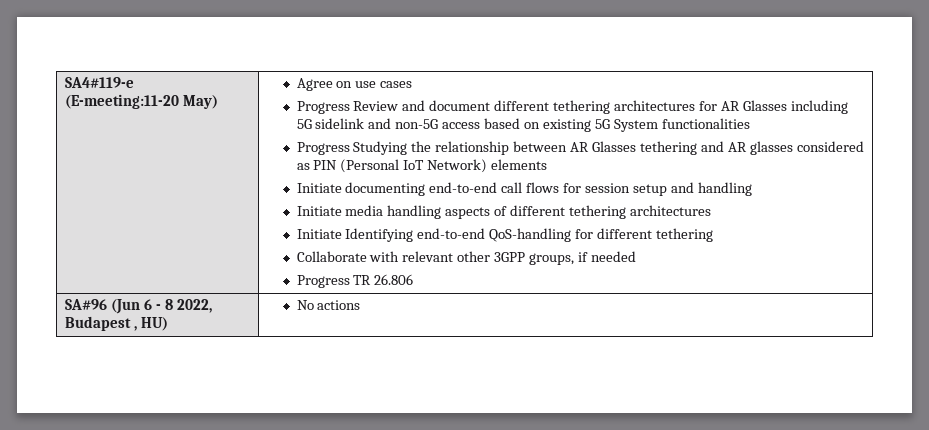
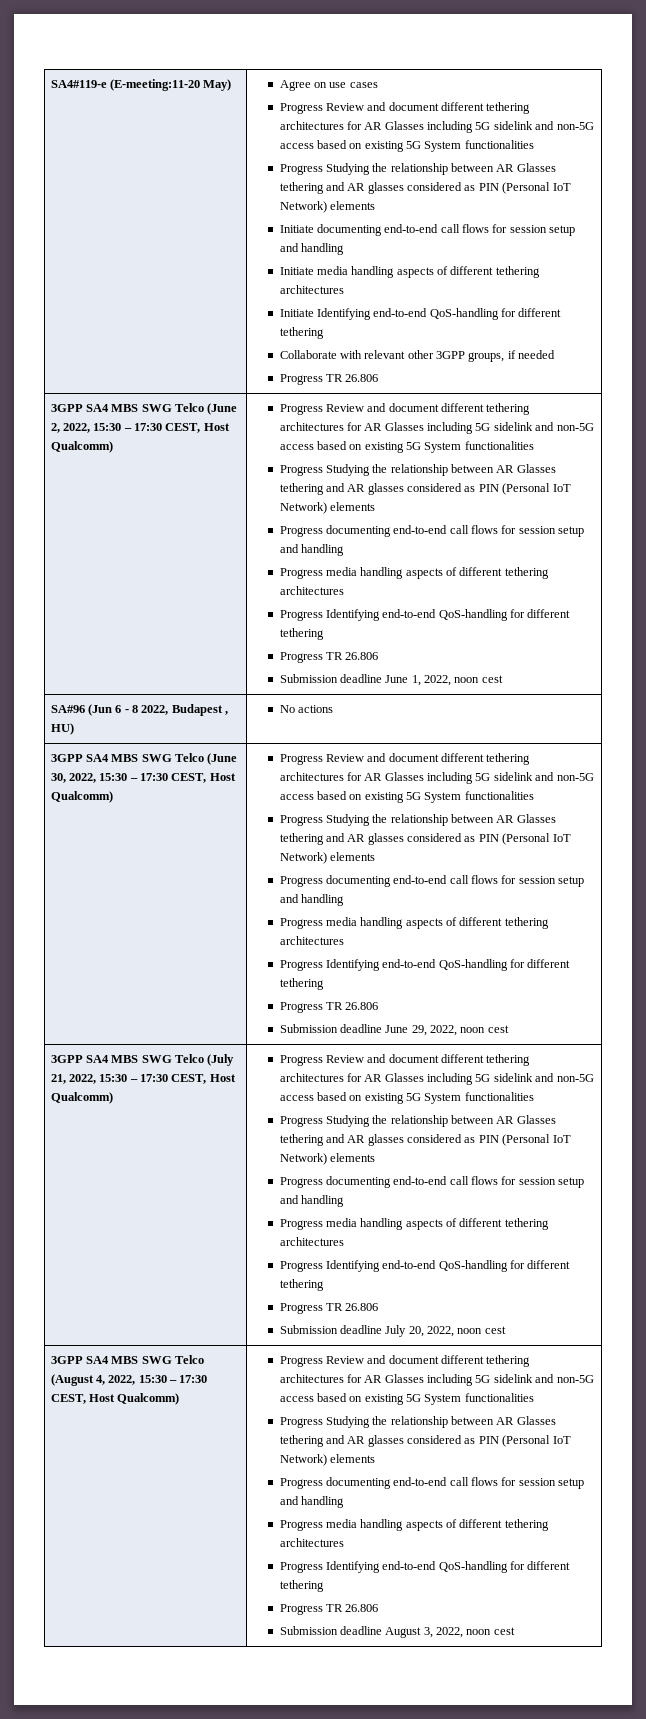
(414, 279) none -> [50,403,238,415] [50,423,230,433] [50,441,113,453] [279,403,531,415] [279,422,594,434] [279,441,534,453] [279,464,556,476] [279,483,571,495] [279,502,375,514] [279,525,585,537] [279,544,344,556] [279,567,549,579] [279,586,344,595] [279,609,571,621] [279,628,324,640] [279,652,379,663] [279,674,503,686] // 3GPP SA4 MBS SWG Telco (June 2, 2022, 15:30 – 17:30 CEST, Host Qualcomm) | Progress Review and document different tethering architectures for AR Glasses including 5G sidelink and non-5G access based on existing 5G System functionalities // Progress Studying the relationship between AR Glasses tethering and AR glasses considered as PIN (Personal IoT Network) elements // Progress documenting end-to-end call flows for session setup and handling // Progress media handling aspects of different tethering architectures // Progress Identifying end-to-end QoS-handling for different tethering // Progress TR 26.806 // Submission deadline June 1, 2022, noon cest
(361, 305) none -> [50,753,238,765] [50,773,236,783] [50,791,113,803] [279,753,531,765] [279,772,594,784] [279,791,534,803] [279,814,556,826] [279,833,571,845] [279,852,375,864] [279,875,585,887] [279,894,344,906] [279,917,549,929] [279,936,344,945] [279,959,571,971] [279,978,324,990] [279,1002,379,1013] [279,1024,509,1036] [50,1054,235,1066] [50,1074,236,1084] [50,1092,113,1104] [279,1054,531,1066] [279,1073,594,1085] [279,1092,534,1104] [279,1115,556,1127] [279,1134,571,1146] [279,1153,375,1165] [279,1176,585,1188] [279,1195,344,1207] [279,1218,549,1230] [279,1237,344,1246] [279,1260,571,1272] [279,1279,324,1291] [279,1303,379,1314] [279,1325,506,1337] [50,1355,205,1364] [50,1374,208,1386] [50,1393,180,1405] [279,1355,531,1367] [279,1374,594,1386] [279,1393,534,1405] [279,1416,556,1428] [279,1435,571,1447] [279,1454,375,1466] [279,1477,585,1489] [279,1496,344,1508] [279,1519,549,1531] [279,1538,344,1547] [279,1561,571,1573] [279,1580,324,1592] [279,1604,379,1615] [279,1626,515,1638] // 3GPP SA4 MBS SWG Telco (June 30, 2022, 15:30 – 17:30 CEST, Host Qualcomm) | Progress Review and document different tethering architectures for AR Glasses including 5G sidelink and non-5G access based on existing 5G System functionalities // Progress Studying the relationship between AR Glasses tethering and AR glasses considered as PIN (Personal IoT Network) elements // Progress documenting end-to-end call flows for session setup and handling // Progress media handling aspects of different tethering architectures // Progress Identifying end-to-end QoS-handling for different tethering // Progress TR 26.806 // Submission deadline June 29, 2022, noon cest // 3GPP SA4 MBS SWG Telco (July 21, 2022, 15:30 – 17:30 CEST, Host Qualcomm) | Progress Review and document different tethering architectures for AR Glasses including 5G sidelink and non-5G access based on existing 5G System functionalities // Progress Studying the relationship between AR Glasses tethering and AR glasses considered as PIN (Personal IoT Network) elements // Progress documenting end-to-end call flows for session setup and handling // Progress media handling aspects of different tethering architectures // Progress Identifying end-to-end QoS-handling for different tethering // Progress TR 26.806 // Submission deadline July 20, 2022, noon cest // 3GPP SA4 MBS SWG Telco (August 4, 2022, 15:30 – 17:30 CEST, Host Qualcomm) | Progress Review and document different tethering architectures for AR Glasses including 5G sidelink and non-5G access based on existing 5G System functionalities // Progress Studying the relationship between AR Glasses tethering and AR glasses considered as PIN (Personal IoT Network) elements // Progress documenting end-to-end call flows for session setup and handling // Progress media handling aspects of different tethering architectures // Progress Identifying end-to-end QoS-handling for different tethering // Progress TR 26.806 // Submission deadline August 3, 2022, noon cest

